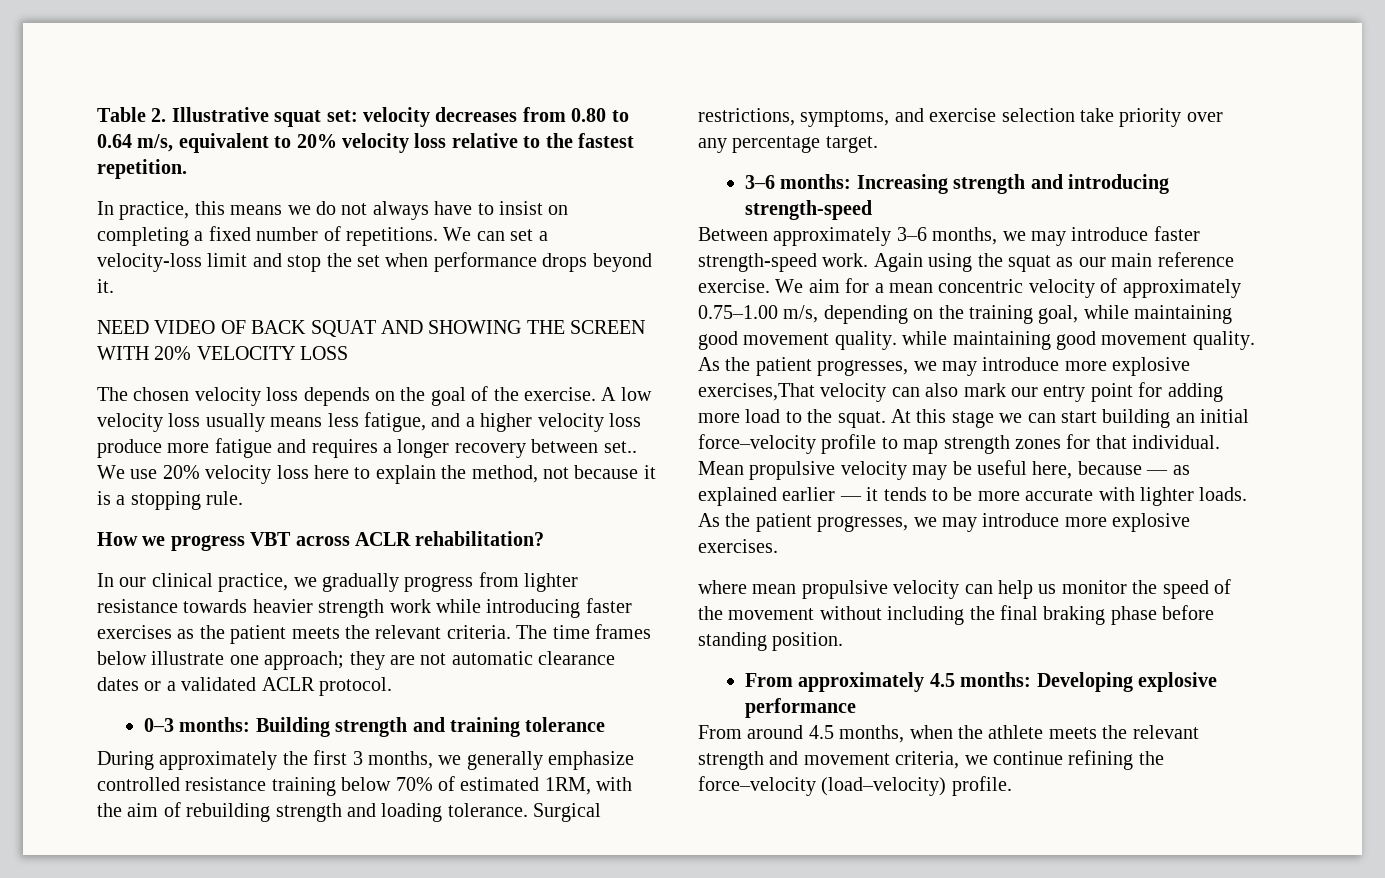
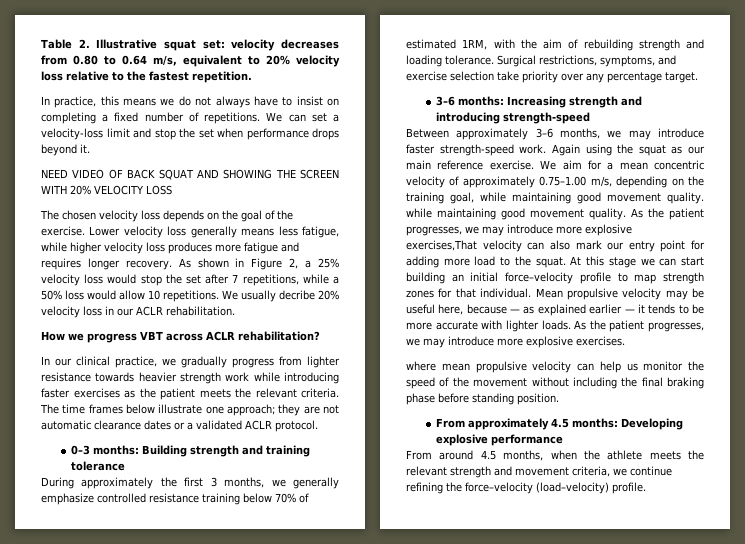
[601,387,652,401] [97,413,265,432] A low velocity loss usually -> [89,226,237,238] Lower velocity loss generally
[431,413,475,427] and a -> [41,242,67,252] while
[97,439,162,458] produce -> [168,242,212,254] produces
[383,439,637,458] [97,465,656,484] [97,491,244,510] a longer recovery between set.. We use 20% velocity loss here to explain the method, not because it is a stopping rule. -> [87,258,339,270] [41,274,339,286] [41,290,339,302] [41,306,235,318] longer recovery. As shown in Figure 2, a 25% velocity loss would stop the set after 7 repetitions, while a 50% loss would allow 10 repetitions. We usually decribe 20% velocity loss in our ACLR rehabilitation.

